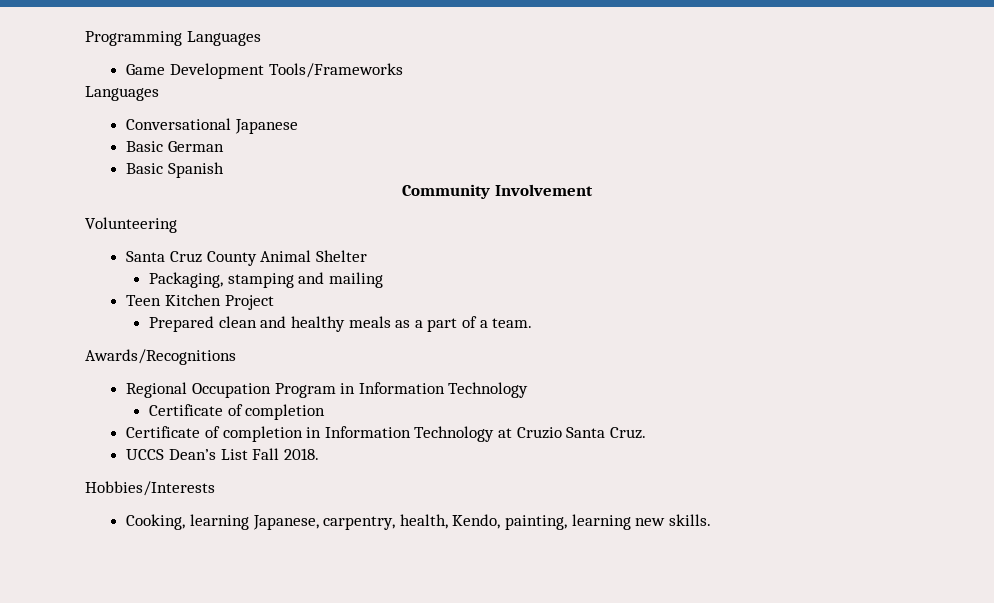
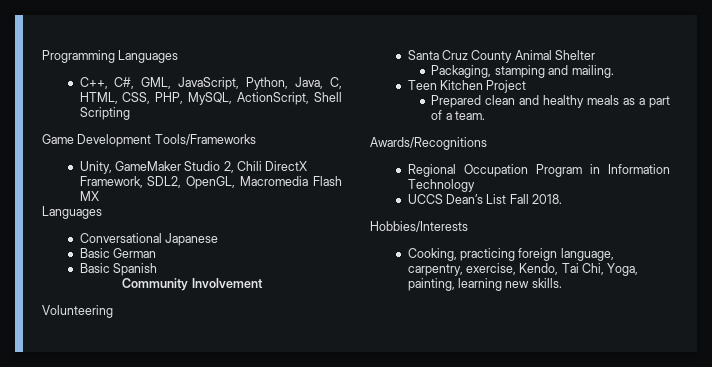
[126,63,403,79] Game Development Tools/Frameworks -> [79,77,342,90] [79,92,342,105] [79,107,130,120] [42,134,256,147] [79,161,308,174] [79,176,342,189] [79,191,99,201] C++, C#, GML, JavaScript, Python, Java, C, HTML, CSS, PHP, MySQL, ActionScript, Shell Scripting // Game Development Tools/Frameworks // Unity, GameMaker Studio 2, Chili DirectX Framework, SDL2, OpenGL, Macromedia Flash MX
[328,272,383,288] mailing -> [571,65,614,78] mailing.
[149,404,326,420] [126,426,646,442] // Certificate of completion // Certificate of completion in Information Technology at Cruzio Santa Cruz. -> (475, 185) none
[190,514,501,530] learning Japanese, carpentry, health, Kendo, -> [459,248,614,261] [407,263,639,276] practicing foreign language, carpentry, exercise, Kendo, Tai Chi, Yoga,

